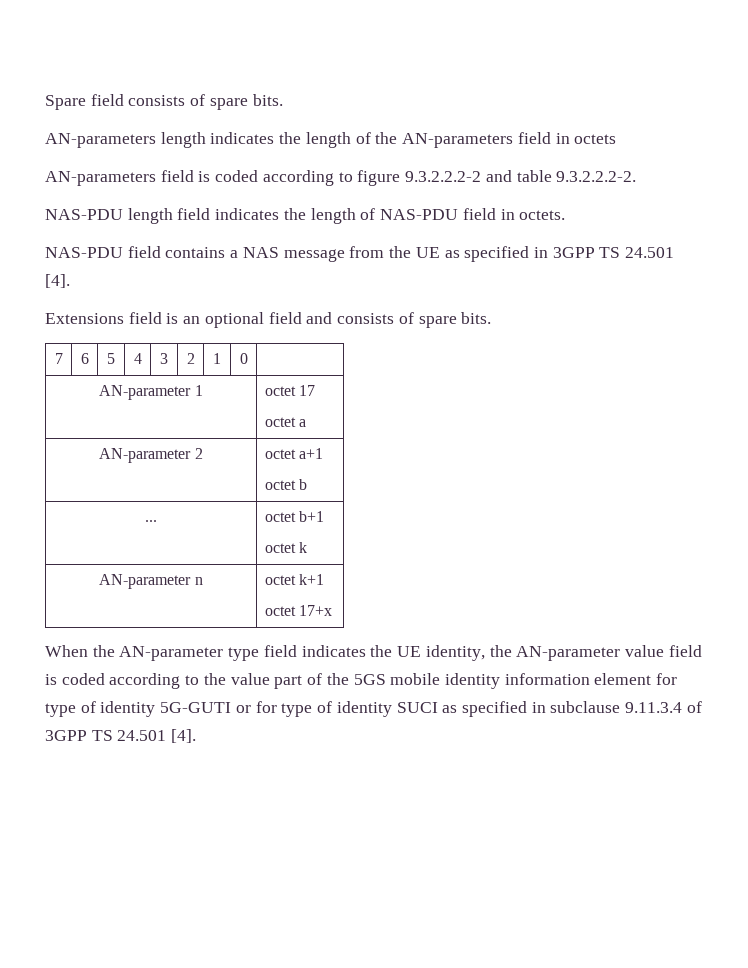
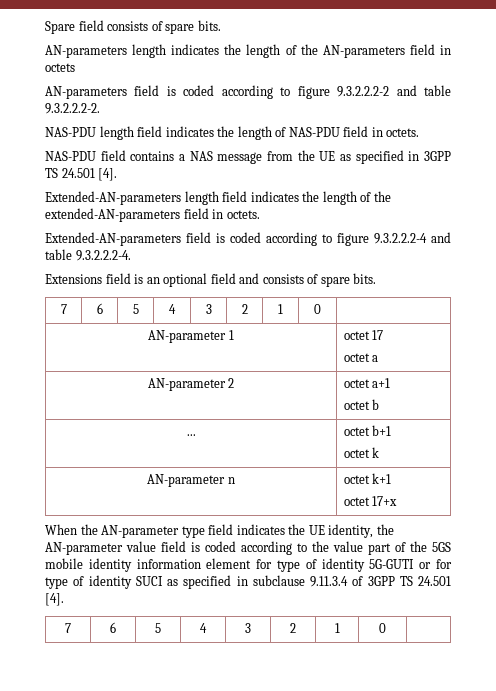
(70, 281) none -> [45,191,391,205] [45,208,260,222] [45,232,451,246] [45,249,131,261] // Extended-AN-parameters length field indicates the length of the extended-AN-parameters field in octets. // Extended-AN-parameters field is coded according to figure 9.3.2.2.2-4 and table 9.3.2.2.2-4.
(197, 736) none -> [65,623,71,633] [110,622,116,633] [155,623,161,633] [200,623,207,633] [245,623,251,633] [290,623,296,633] [334,623,340,633] [379,623,386,633] // 7 | 6 | 5 | 4 | 3 | 2 | 1 | 0 |

